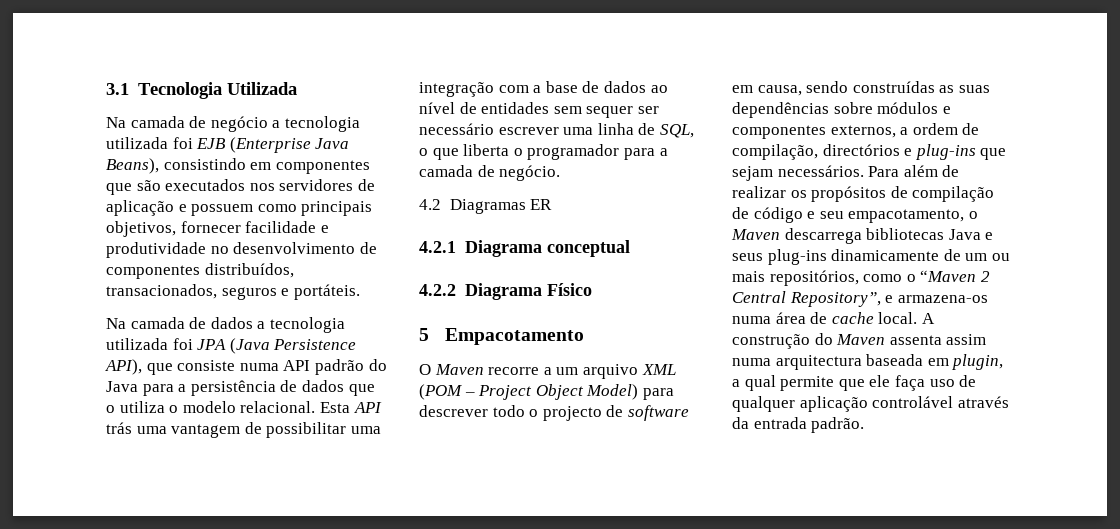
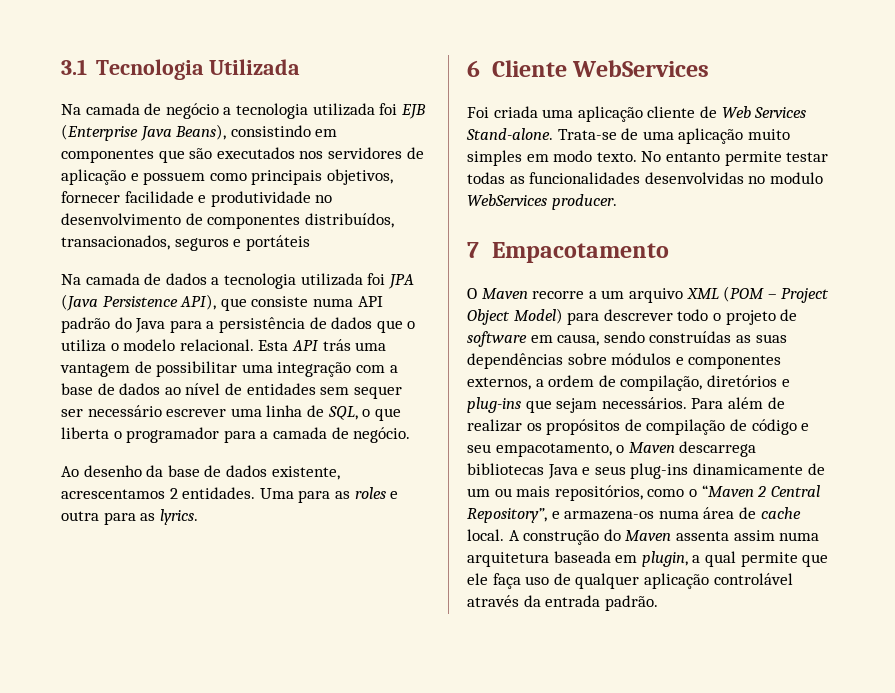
[293,284,360,300] portáteis. -> [245,235,310,251] portáteis
[419,199,553,214] [419,240,630,257] [419,283,592,300] [419,328,429,341] 4.2 Diagramas ER // 4.2.1 Diagrama conceptual // 4.2.2 Diagrama Físico // 5 -> [61,465,340,480] [61,487,399,503] [61,509,198,525] [467,60,710,77] [467,106,807,122] [466,128,790,144] [467,150,829,166] [467,172,823,184] [467,194,617,210] [467,242,479,258] Ao desenho da base de dados existente, acrescentamos 2 entidades. Uma para as roles e outra para as lyrics. // 6 Cliente WebServices // Foi criada uma aplicação cliente de Web Services Stand-alone. Trata-se de uma aplicação muito simples em modo texto. No entanto permite testar todas as funcionalidades desenvolvidas no modulo WebServices producer. // 7
[542,406,602,421] projecto -> [725,310,776,325] projeto
[822,144,900,156] directórios -> [706,375,777,387] diretórios
[775,355,862,370] arquitectura -> [467,552,549,567] arquitetura

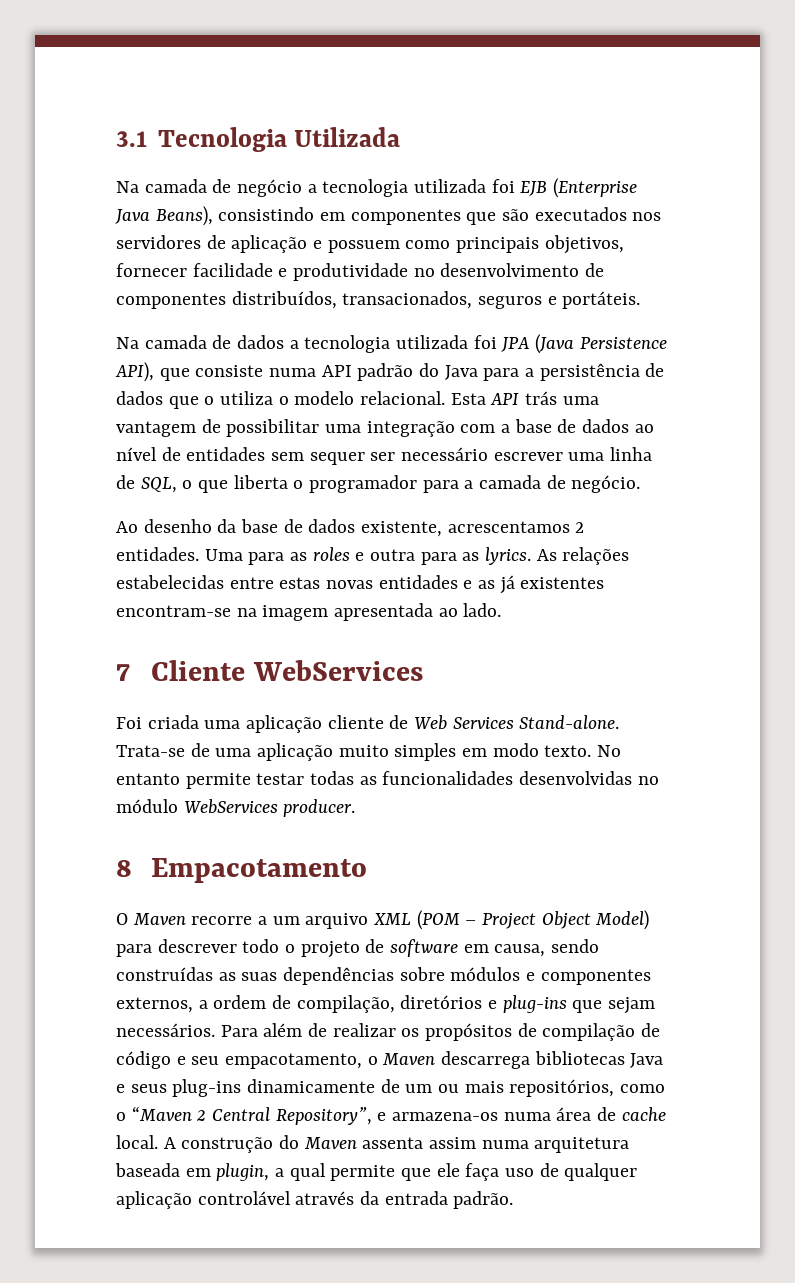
[245,235,310,251] portáteis -> [562,291,641,309] portáteis.
[467,60,480,77] // 6 -> [536,547,630,565] [116,575,605,594] [116,603,502,621] [116,664,130,681] As relações estabelecidas entre estas novas entidades e as já existentes encontram-se na imagem apresentada ao lado. // 7
[769,172,823,184] modulo -> [116,799,178,813] módulo
[467,242,479,258] 7 -> [116,860,132,877] 8

